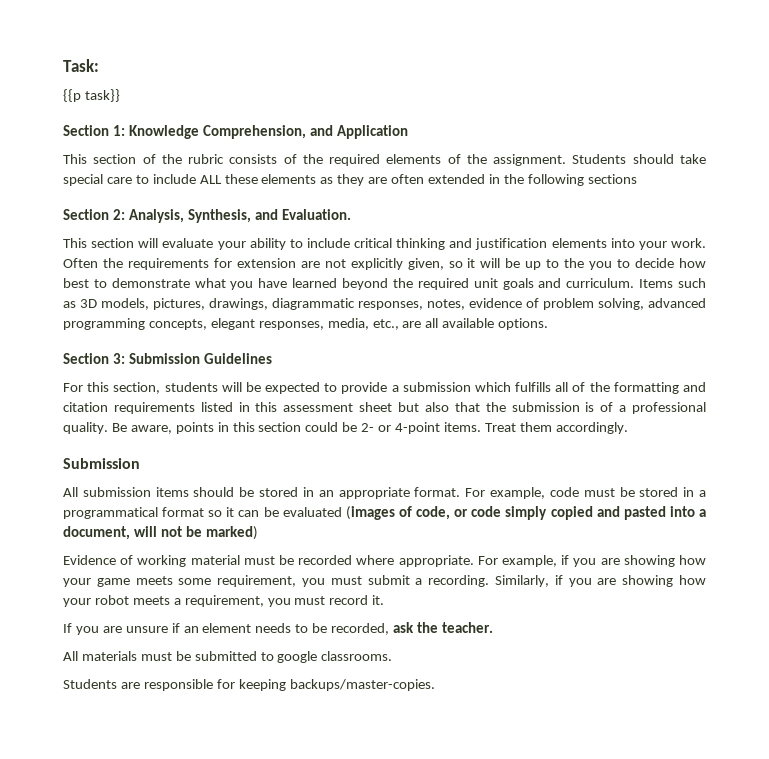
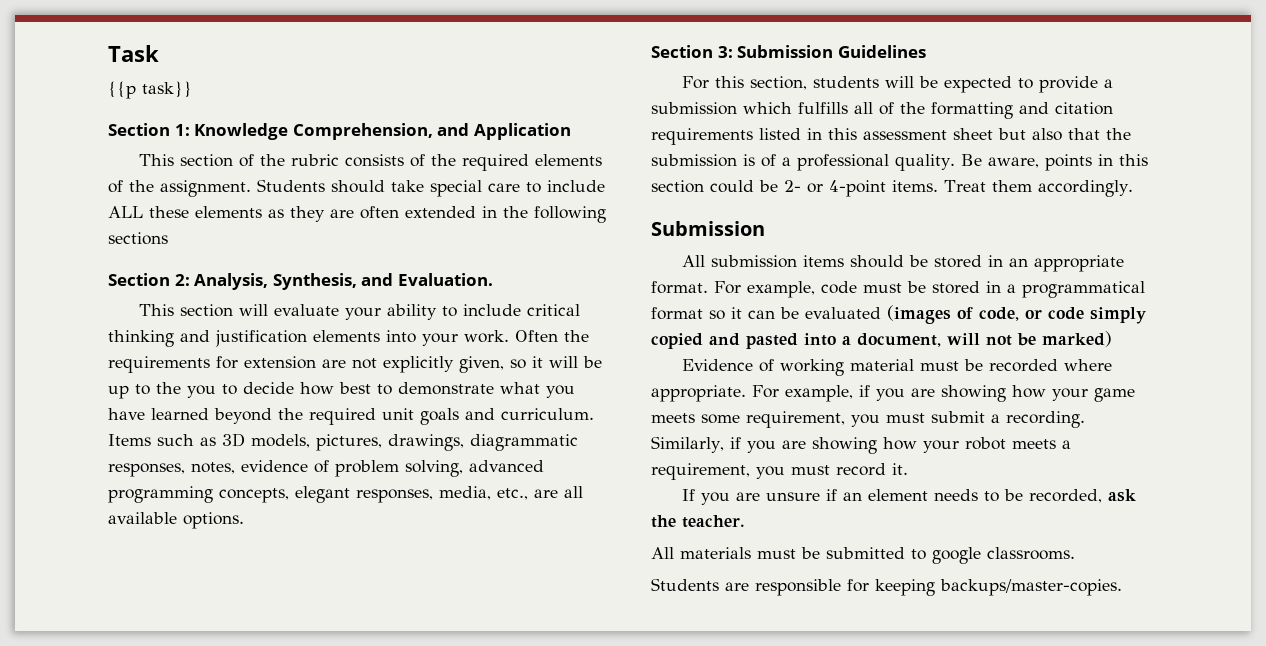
[63,59,99,72] Task: -> [108,45,159,62] Task

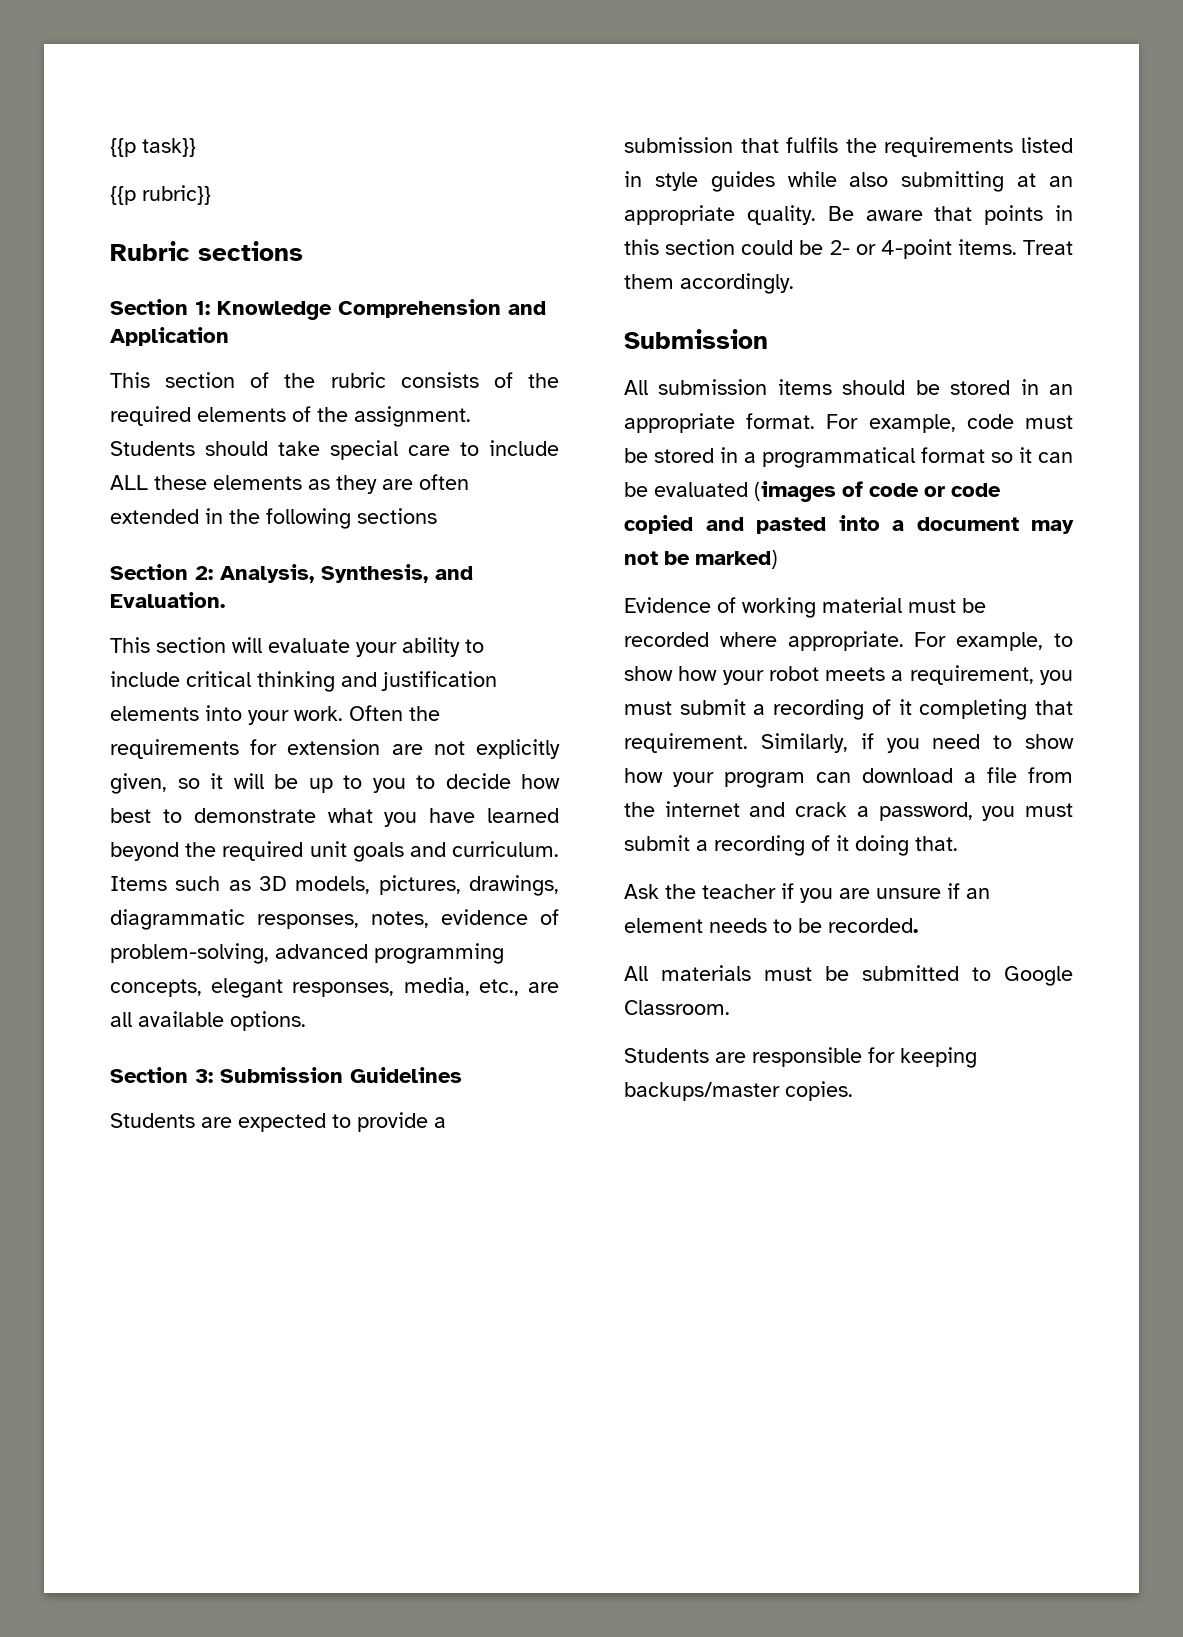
[108,45,159,62] [108,81,192,99] Task // {{p task}} -> [110,138,196,157] [110,185,211,205] [110,241,303,261] {{p task}} // {{p rubric}} // Rubric sections
[292,123,433,140] Comprehension, -> [338,299,501,318] Comprehension
[156,382,181,394] the -> (362, 782) none
[335,460,463,477] problem solving, -> [110,943,269,964] problem-solving,
[681,76,938,90] For this section, students will be -> [110,1113,232,1128] Students are
[743,102,1113,119] [651,128,1131,145] [651,154,1039,171] which fulfills all of the formatting and citation requirements listed in this assessment sheet but also that the submission is of a professional quality. Be aware, -> [740,137,1073,157] [624,171,1073,192] [624,205,973,225] that fulfils the requirements listed in style guides while also submitting at an appropriate quality. Be aware that
[979,307,1019,321] code, -> [869,483,919,497] code
[1090,307,1146,324] simply -> (1001, 490) none
[857,333,980,347] document, will -> [916,517,1074,534] document may
[859,385,1135,402] [651,411,1085,428] [651,436,877,454] if you are showing how your game meets some requirement, you must submit a recording. Similarly, if you are showing -> [1054,633,1073,647] [624,666,673,681] to show
[836,463,908,476] [681,489,695,501] record it. // If -> [679,699,1073,720] [624,733,1074,753] [624,767,1073,788] [624,801,1073,821] [624,835,958,856] [624,883,794,899] submit a recording of it completing that requirement. Similarly, if you need to show how your program can download a file from the internet and crack a password, you must submit a recording of it doing that. // Ask the teacher if
[1028,489,1136,503] [651,515,745,528] recorded, ask the teacher. -> [828,918,918,933] recorded.
[932,547,1075,564] google classrooms. -> [1004,966,1073,986] [624,1000,730,1015] Google Classroom.
[940,579,1122,596] backups/master-copies. -> [624,1081,853,1101] backups/master copies.

